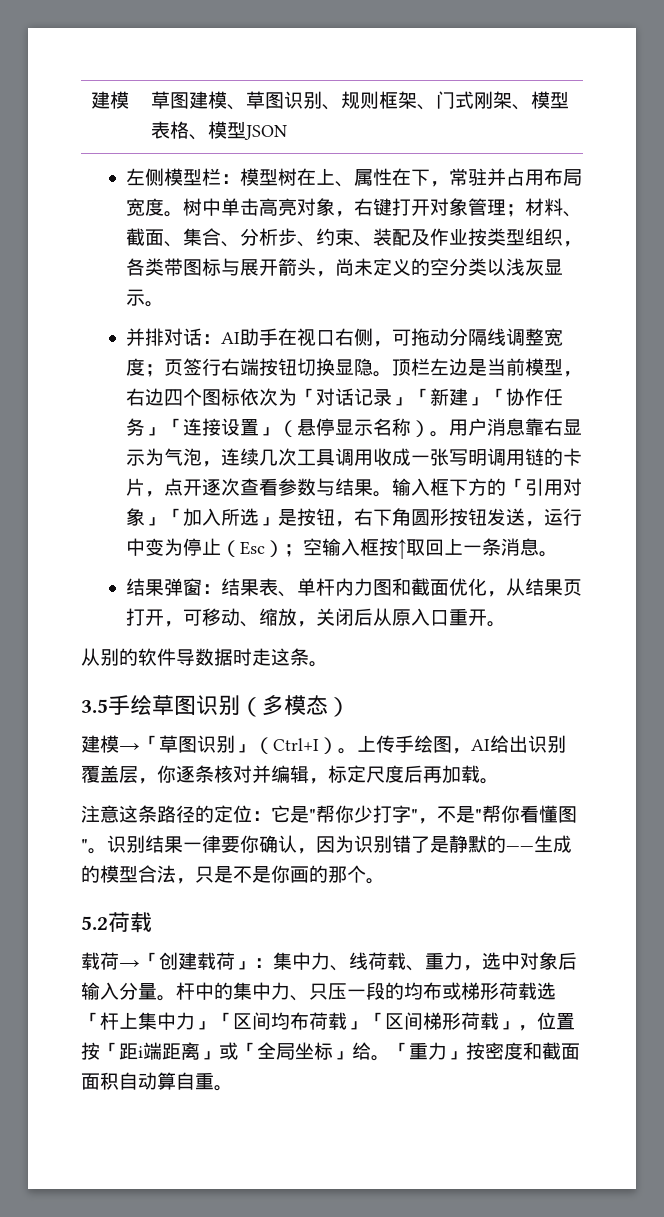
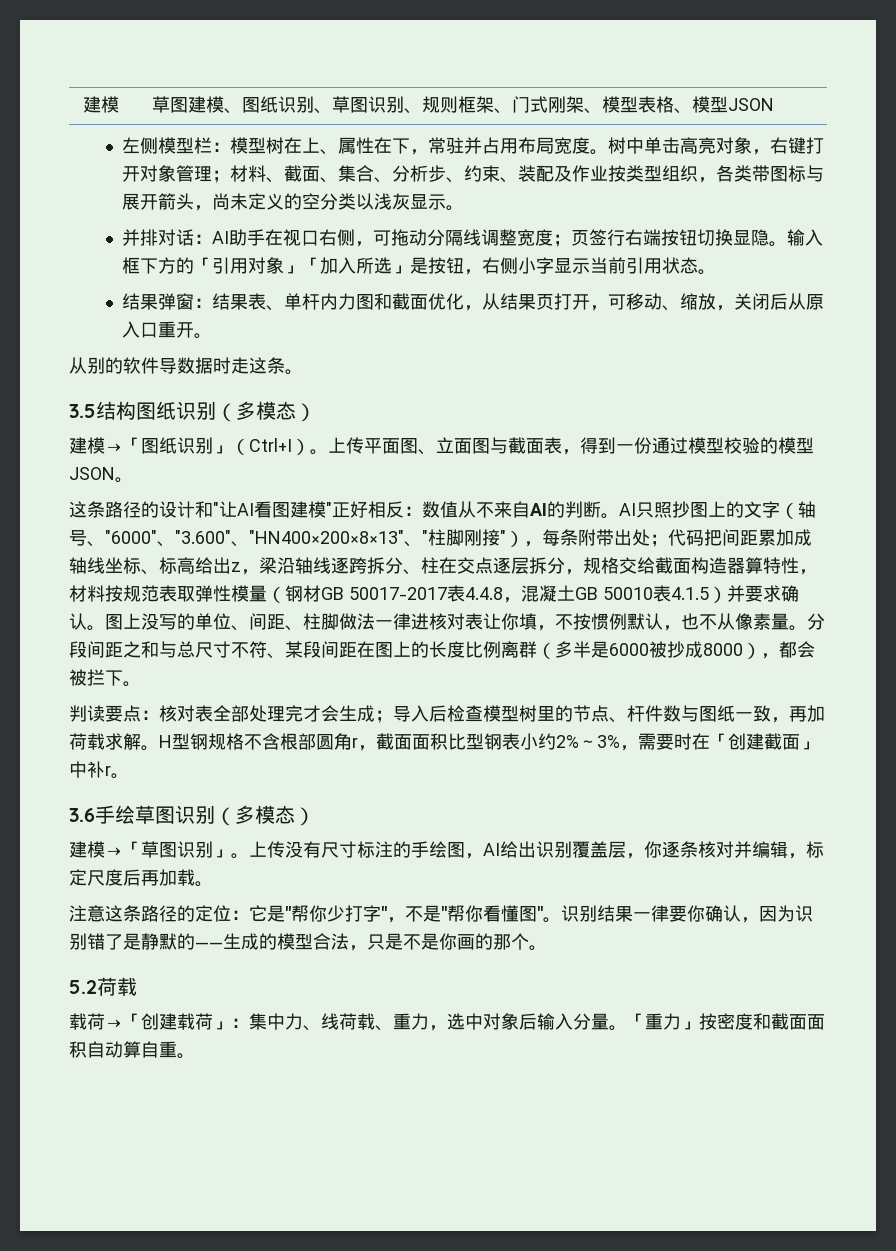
(247, 107) none -> [242,96,333,114] 图纸识别、
[391,358,582,377] [125,388,563,406] [125,418,582,437] [125,448,582,467] [125,478,392,497] 顶栏左边是当前模型，右边四个图标依次为「对话记录」「新建」「协作任务」「连接设置」（悬停显示名称）。用户消息靠右显示为气泡，连续几次工具调用收成一张写明调用链的卡片，点开逐次查看参数与结果。 -> (787, 244) none
[372,508,582,527] [125,538,539,559] 下角圆形按钮发送，运行中变为停止（Esc）；空输入框按↑取回上一条消息 -> [499,257,698,274] 侧小字显示当前引用状态
(108, 706) none -> [96,401,316,422] [69,437,814,455] [69,467,133,483] [69,501,816,519] [69,529,812,547] [69,557,817,575] [69,585,799,603] [69,613,825,631] [69,641,815,659] [69,669,141,687] [69,705,825,723] [69,733,818,751] [69,761,129,779] [69,808,95,822] 结构图纸识别（多模态） // 建模→「图纸识别」（Ctrl+I）。上传平面图、立面图与截面表，得到一份通过模型校验的模型JSON。 // 这条路径的设计和"让AI看图建模"正好相反：数值从不来自AI的判断。AI只照抄图上的文字（轴号、"6000"、"3.600"、"HN400×200×8×13"、"柱脚刚接"），每条附带出处；代码把间距累加成轴线坐标、标高给出z，梁沿轴线逐跨拆分、柱在交点逐层拆分，规格交给截面构造器算特性，材料按规范表取弹性模量（钢材GB 50017-2017表4.4.8，混凝土GB 50010表4.1.5）并要求确认。图上没写的单位、间距、柱脚做法一律进核对表让你填，不按惯例默认，也不从像素量。分段间距之和与总尺寸不符、某段间距在图上的长度比例离群（多半是6000被抄成8000），都会被拦下。 // 判读要点：核对表全部处理完才会生成；导入后检查模型树里的节点、杆件数与图纸一致，再加荷载求解。H型钢规格不含根部圆角r，截面面积比型钢表小约2%～3%，需要时在「创建截面」中补r。 // 3.6
[254,735,395,754] （Ctrl+I）。上传 -> [231,841,411,859] 。上传没有尺寸标注的
[176,982,556,1001] [81,1012,575,1031] [81,1042,390,1061] 杆中的集中力、只压一段的均布或梯形荷载选「杆上集中力」「区间均布荷载」「区间梯形荷载」，位置按「距i端距离」或「全局坐标」给。 -> (627, 1028) none

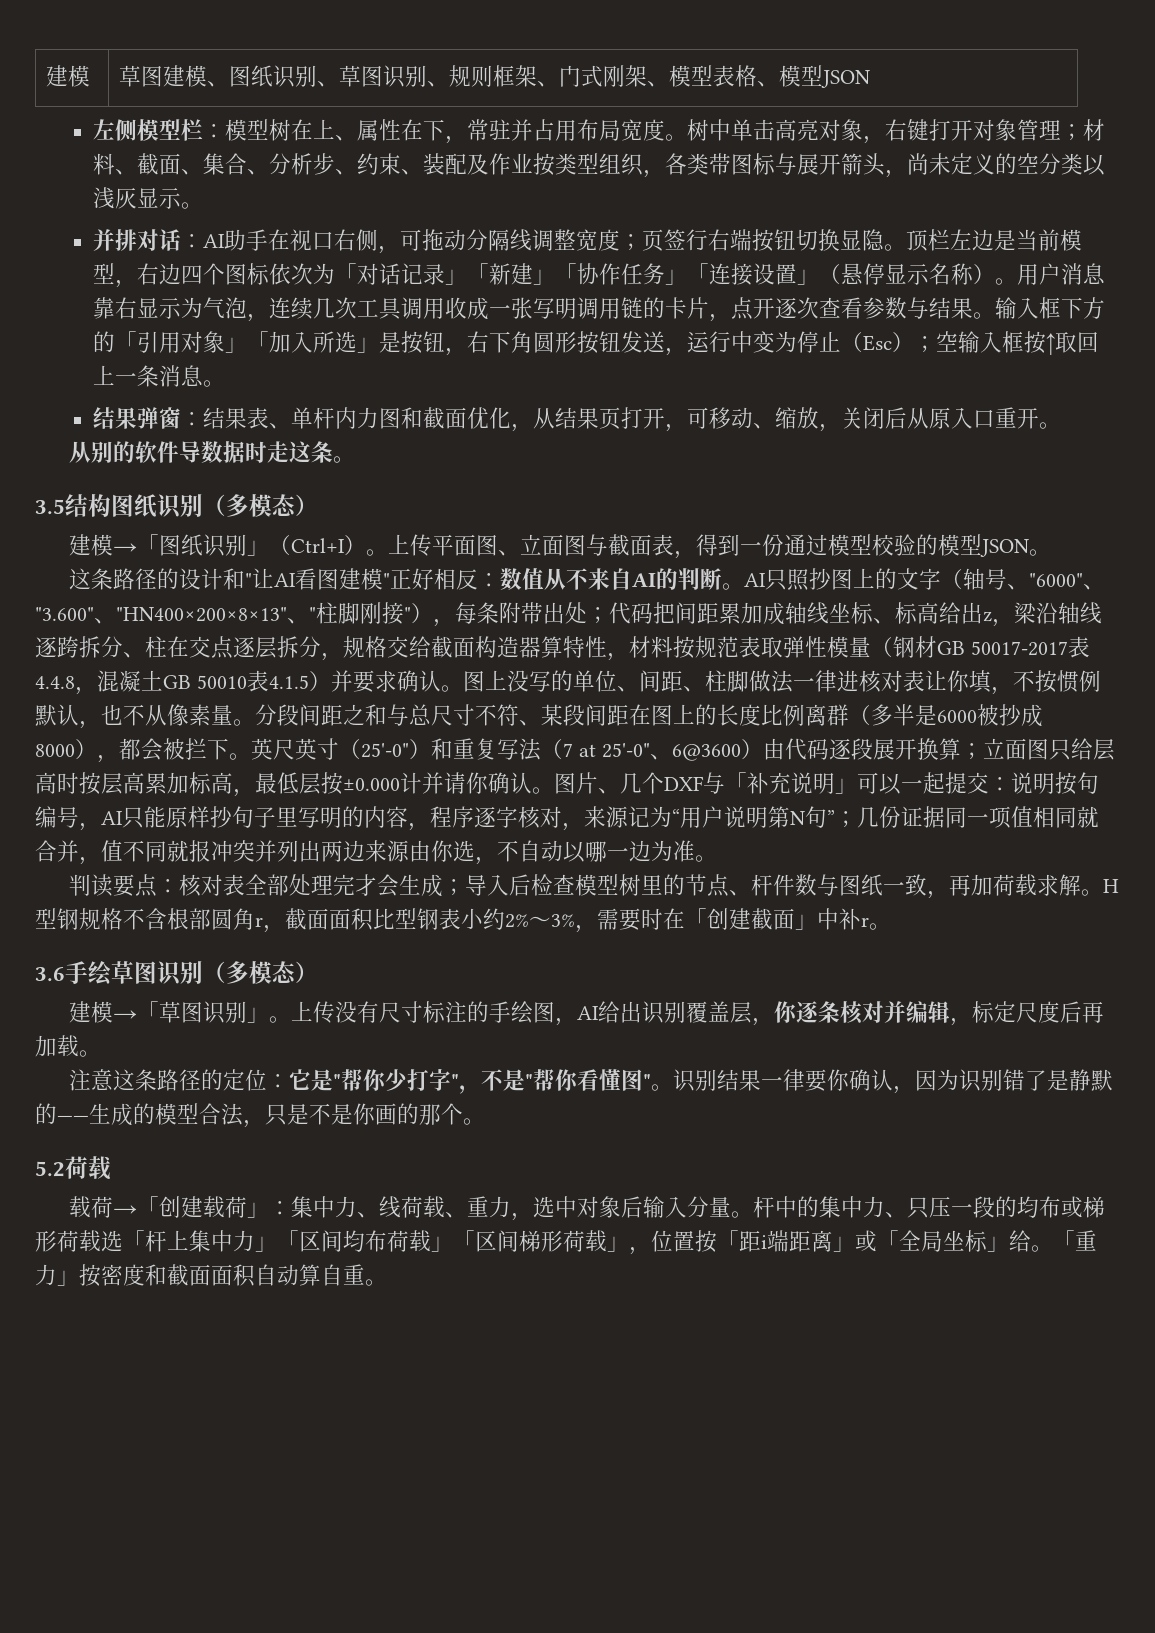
(787, 244) none -> [905,229,1082,252] [92,263,1105,288] [92,297,995,322] 顶栏左边是当前模型，右边四个图标依次为「对话记录」「新建」「协作任务」「连接设置」（悬停显示名称）。用户消息靠右显示为气泡，连续几次工具调用收成一张写明调用链的卡片，点开逐次查看参数与结果。
[499,257,698,274] 侧小字显示当前引用状态 -> [488,331,1099,356] [92,365,203,387] 下角圆形按钮发送，运行中变为停止（Esc）；空输入框按↑取回上一条消息
(141, 684) none -> [251,738,1115,761] [35,772,1099,797] [35,806,1099,831] [35,840,717,865] 英尺英寸（25'-0"）和重复写法（7 at 25'-0"、6@3600）由代码逐段展开换算；立面图只给层高时按层高累加标高，最低层按±0.000计并请你确认。图片、几个DXF与「补充说明」可以一起提交：说明按句编号，AI只能原样抄句子里写明的内容，程序逐字核对，来源记为“用户说明第N句”；几份证据同一项值相同就合并，值不同就报冲突并列出两边来源由你选，不自动以哪一边为准。
(627, 1028) none -> [753,1196,1106,1219] [35,1230,1053,1255] 杆中的集中力、只压一段的均布或梯形荷载选「杆上集中力」「区间均布荷载」「区间梯形荷载」，位置按「距i端距离」或「全局坐标」给。

